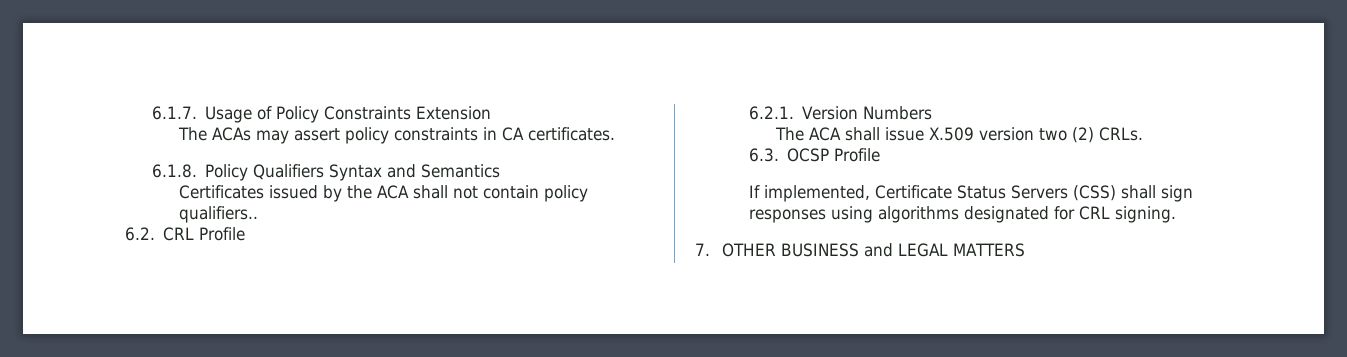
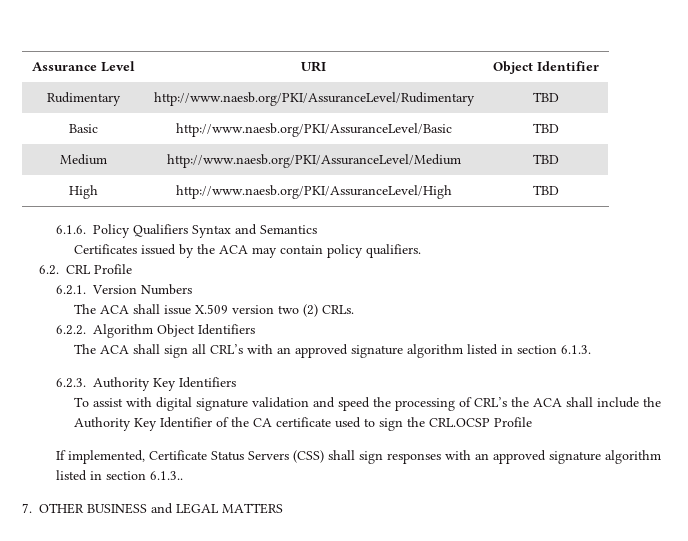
[152,106,492,123] [178,127,616,144] [152,164,198,178] 6.1.7. Usage of Policy Constraints Extension // The ACAs may assert policy constraints in CA certificates. // 6.1.8. -> [32,61,135,72] [301,61,327,72] [492,61,599,74] [47,92,121,106] [153,92,475,106] [532,92,559,102] [69,124,98,133] [175,123,452,137] [532,123,559,133] [60,154,107,165] [166,154,461,168] [532,154,559,164] [69,185,98,199] [175,185,452,199] [532,185,559,195] [56,225,87,234] Assurance Level | URI | Object Identifier // Rudimentary | http://www.naesb.org/PKI/AssuranceLevel/Rudimentary | TBD // Basic | http://www.naesb.org/PKI/AssuranceLevel/Basic | TBD // Medium | http://www.naesb.org/PKI/AssuranceLevel/Medium | TBD // High | http://www.naesb.org/PKI/AssuranceLevel/High | TBD // 6.1.6.
[413,185,479,199] shall not -> [251,247,277,258] may
[179,206,259,223] qualifiers.. -> [365,244,421,258] qualifiers.
[749,148,830,162] 6.3. OCSP -> [56,324,256,338] [73,344,591,358] [56,377,237,391] [73,397,661,411] [73,417,490,431] 6.2.2. Algorithm Object Identifiers // The ACA shall sign all CRL’s with an approved signature algorithm listed in section 6.1.3. // 6.2.3. Authority Key Identifiers // To assist with digital signature validation and speed the processing of CRL’s the ACA shall include the Authority Key Identifier of the CA certificate used to sign the CRL.OCSP
[831,206,1177,223] using algorithms designated for CRL signing. -> [445,450,662,464] [56,470,184,481] with an approved signature algorithm listed in section 6.1.3..

